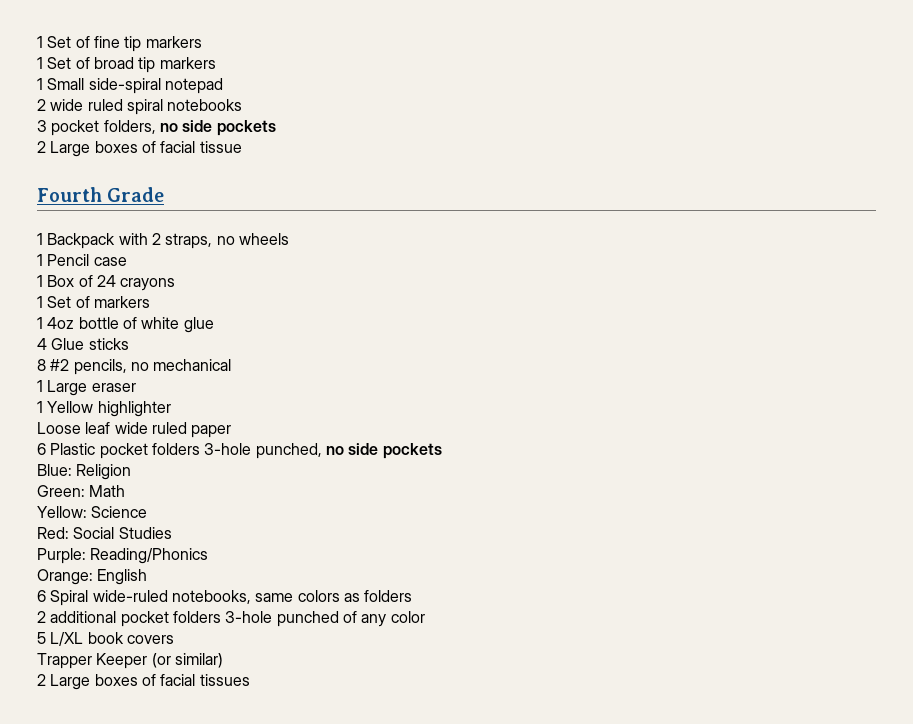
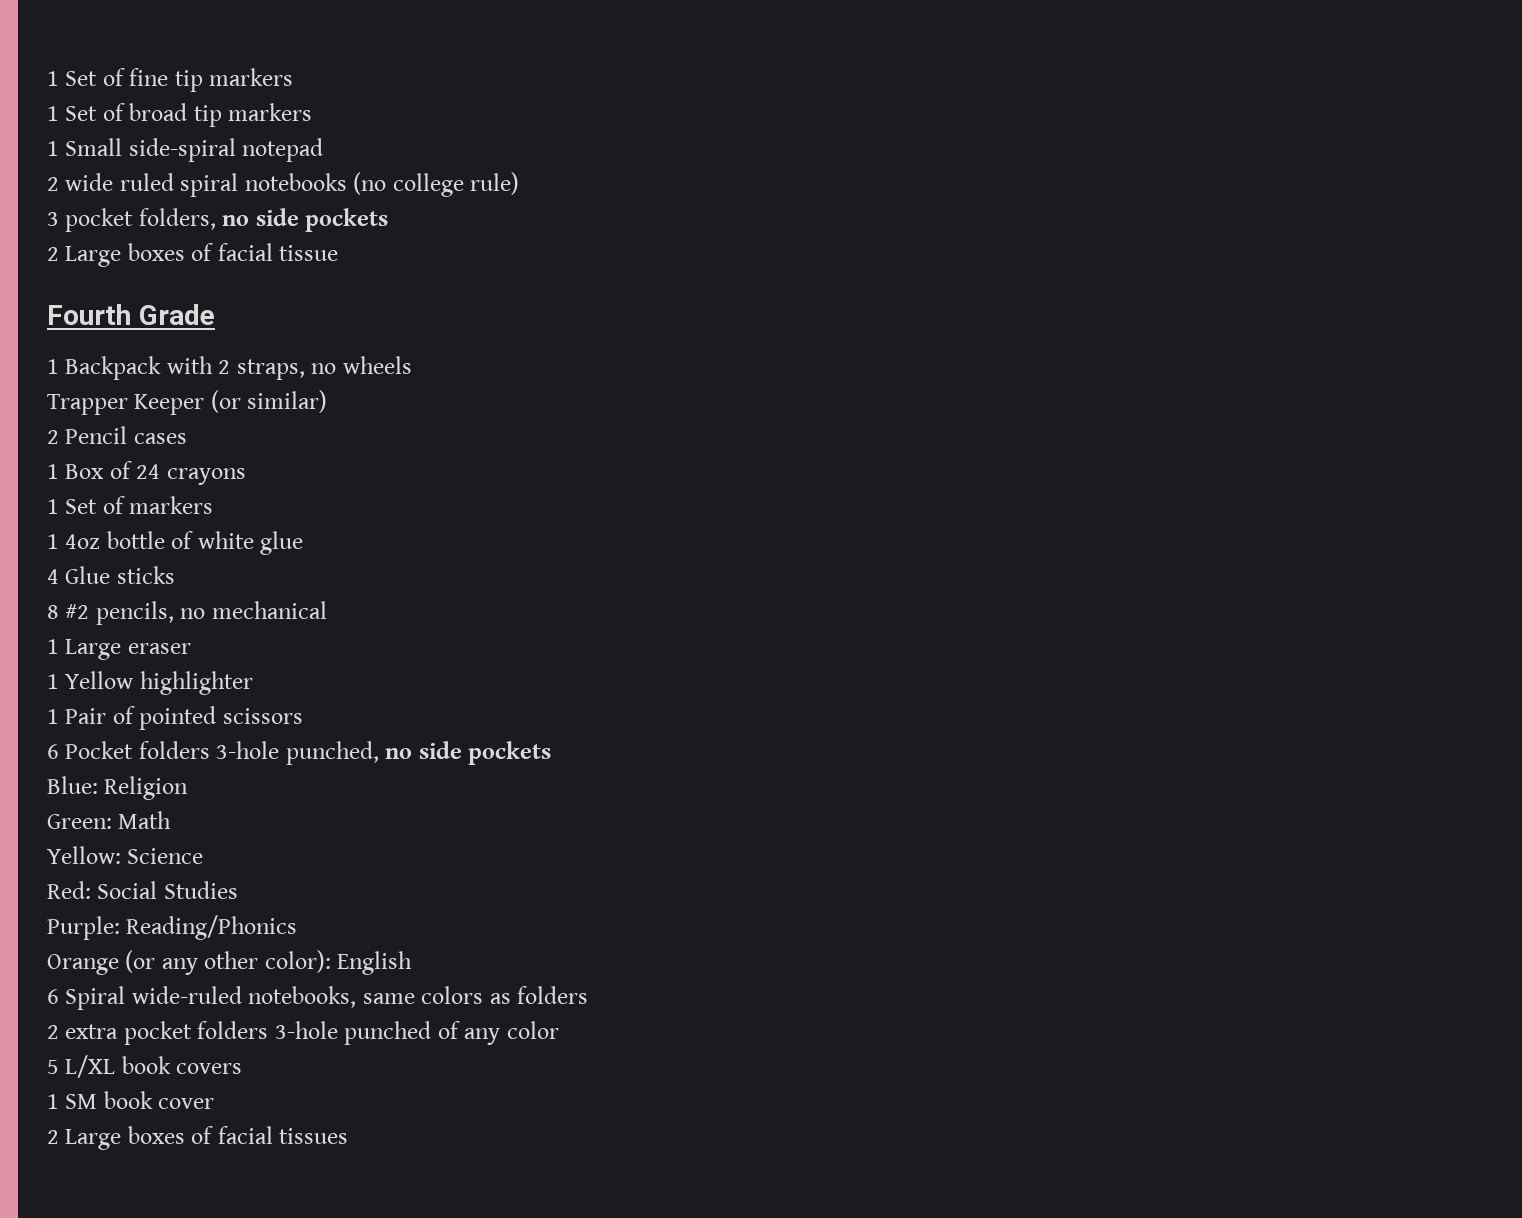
(243, 105) none -> [353,172,520,197] (no college rule)
[37,254,127,266] 1 Pencil case -> [47,390,328,415] [47,426,187,444] Trapper Keeper (or similar) // 2 Pencil cases
[37,422,232,438] [37,443,148,459] Loose leaf wide ruled paper // 6 Plastic pocket -> [47,706,303,730] [47,741,134,759] 1 Pair of pointed scissors // 6 Pocket
[37,569,93,585] Orange: -> [47,950,331,975] Orange (or any other color):
[50,611,117,623] additional -> [65,1024,119,1039] extra
[37,653,223,669] Trapper Keeper (or similar) -> [47,1091,215,1109] 1 SM book cover

